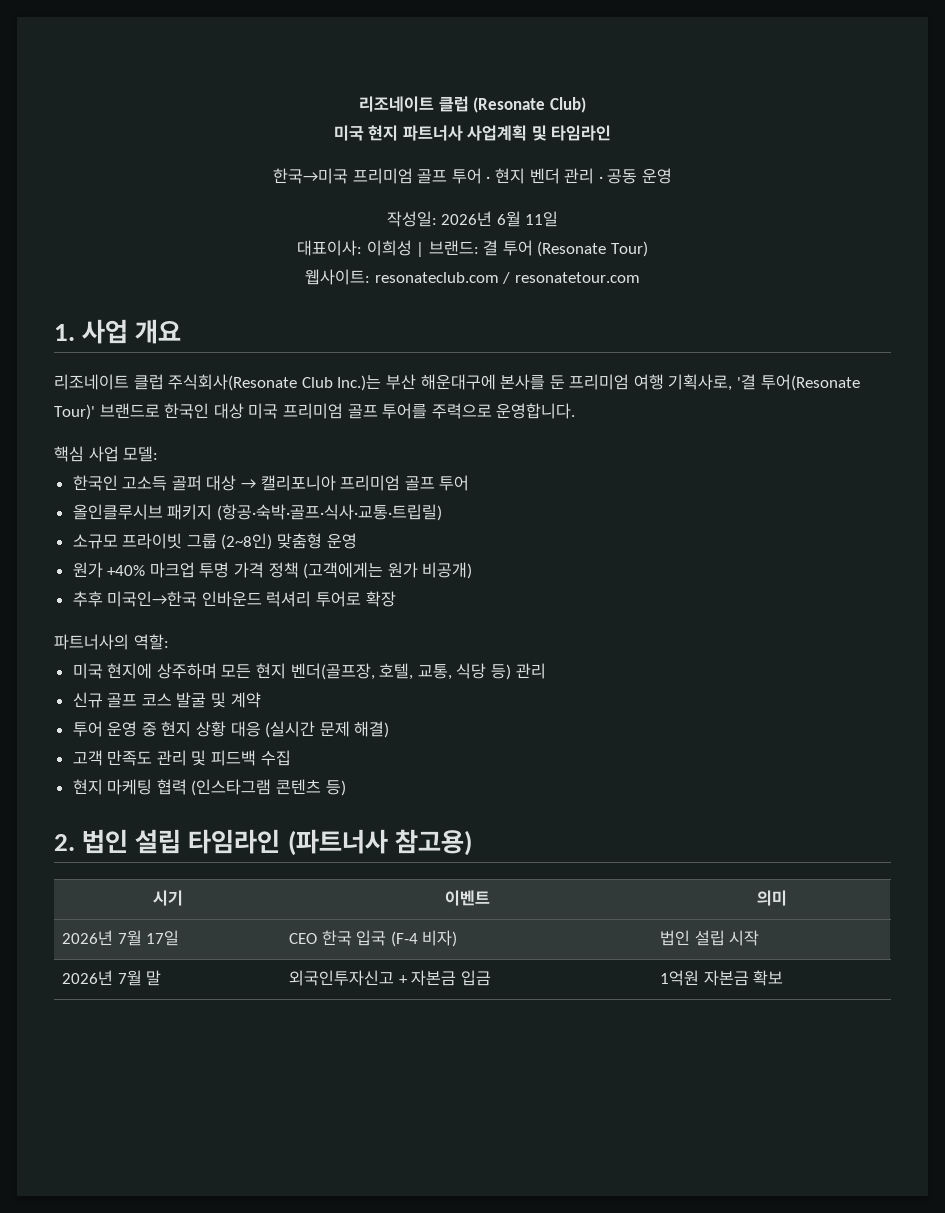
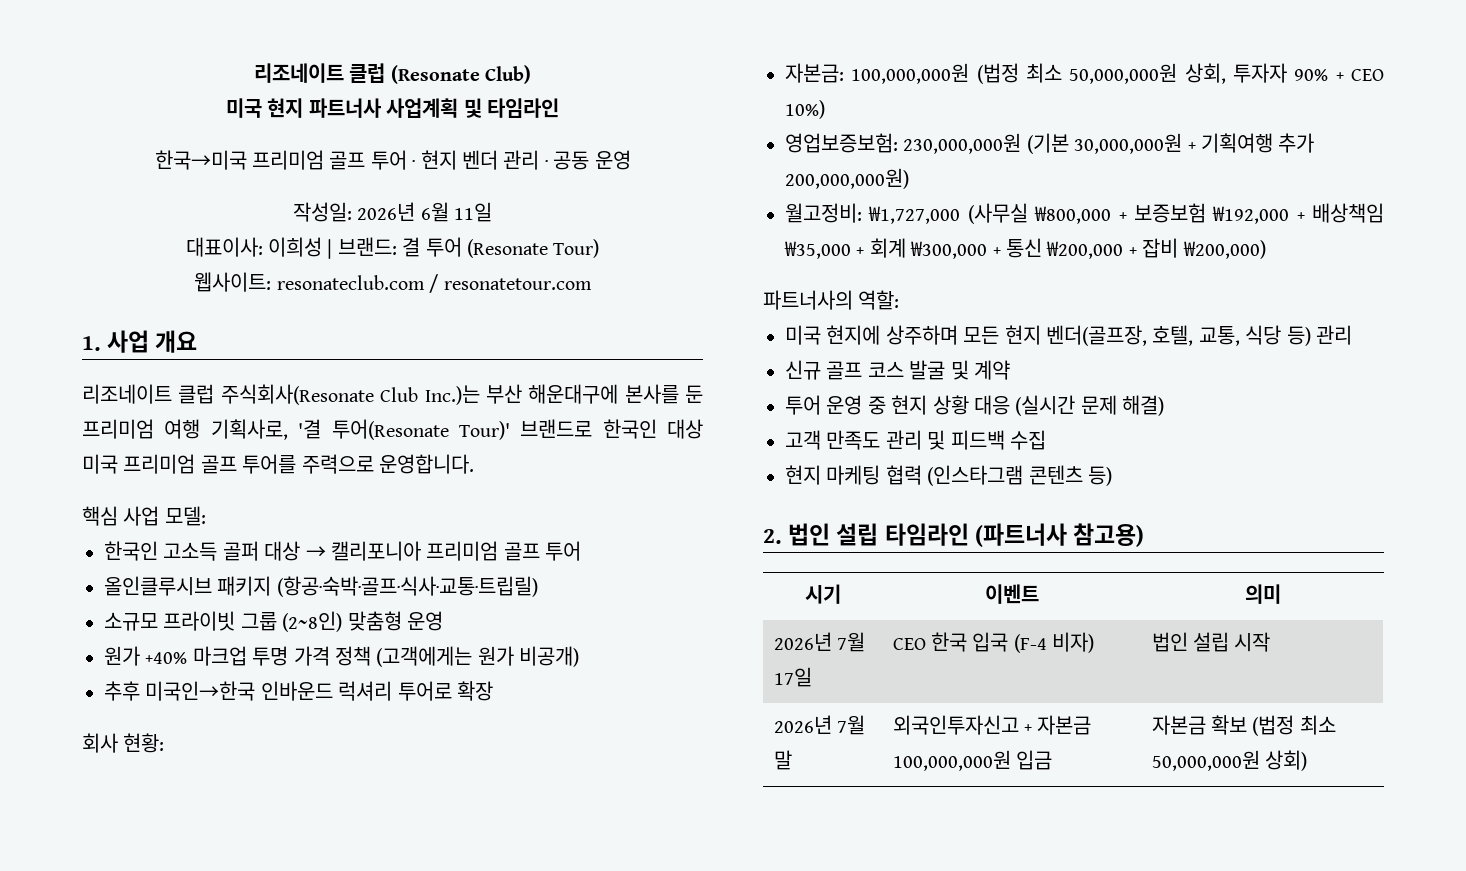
(396, 599) none -> [82,733,165,753] [785,63,1384,84] [785,100,825,119] [785,133,1315,154] [785,168,909,189] [785,203,1384,224] [784,238,1266,259] // 회사 현황: // 자본금: 100,000,000원 (법정 최소 50,000,000원 상회, 투자자 90% + CEO 10%) // 영업보증보험: 230,000,000원 (기본 30,000,000원 + 기획여행 추가 200,000,000원) // 월고정비: ₩1,727,000 (사무실 ₩800,000 + 보증보험 ₩192,000 + 배상책임 ₩35,000 + 회계 ₩300,000 + 통신 ₩200,000 + 잡비 ₩200,000)
(457, 978) none -> [892,750,1011,771] 100,000,000원
[660,970,700,986] 1억원 -> (1053, 760) none
(784, 978) none -> [1252,715,1336,736] [1151,750,1308,771] (법정 최소 50,000,000원 상회)

